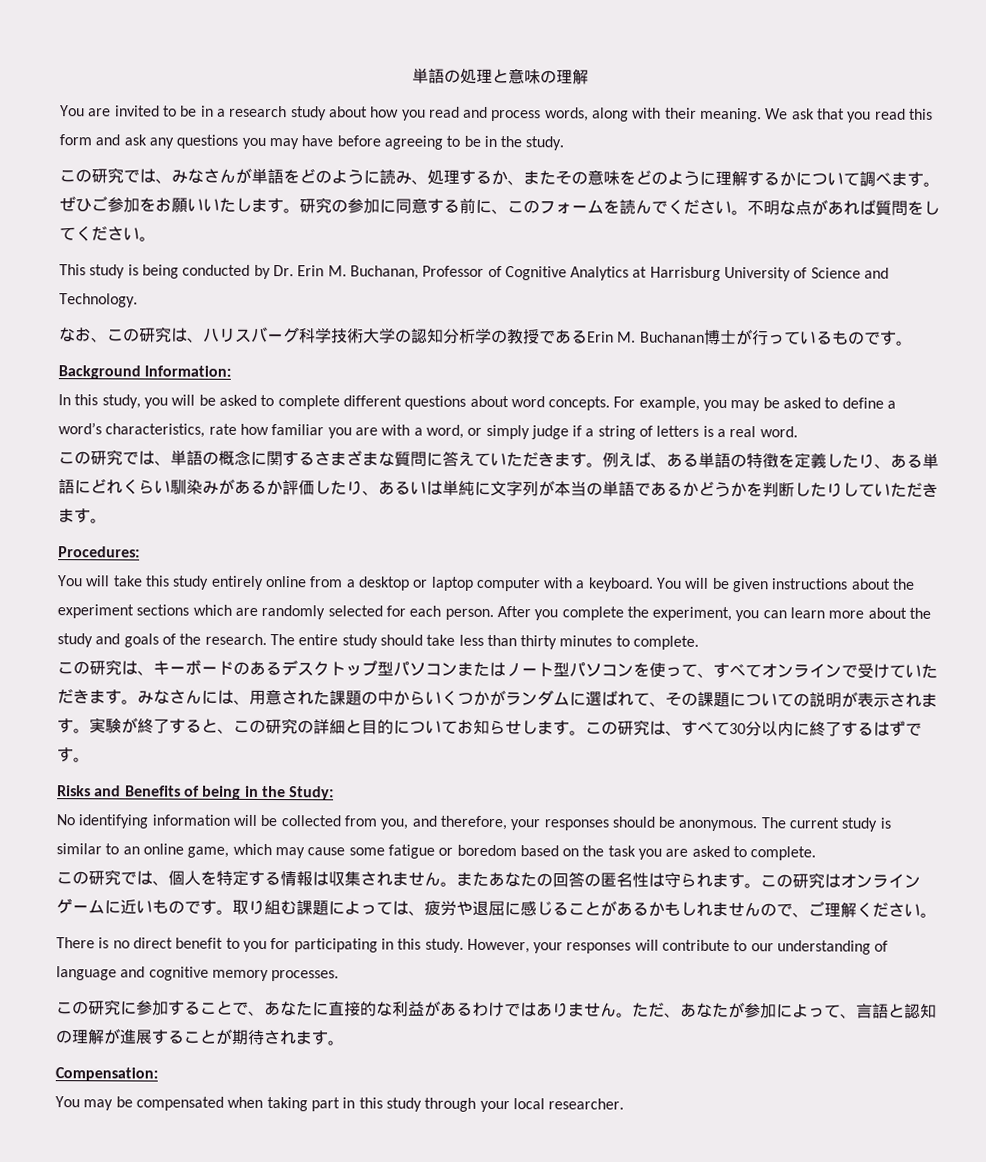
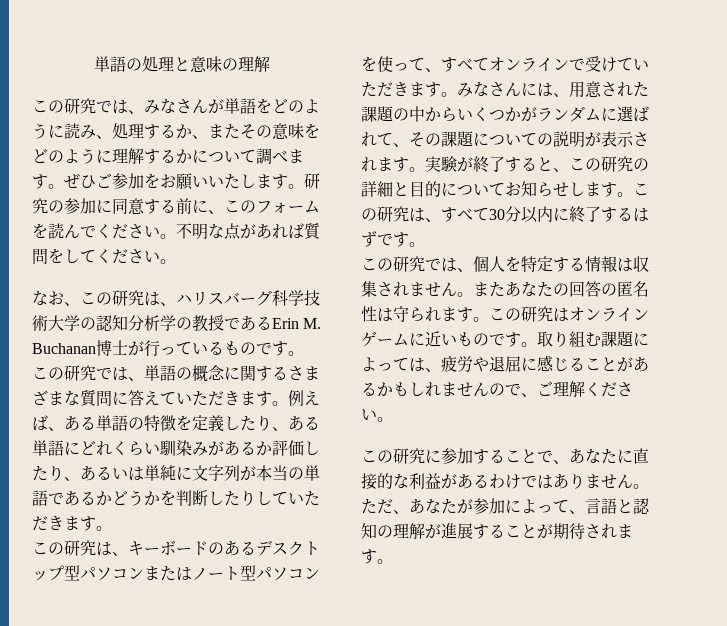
[60,105,934,123] [59,134,565,151] // You are invited to be in a research study about how you read and process words, along with their meaning. We ask that you read this form and ask any questions you may have before agreeing to be in the study. -> (270, 64) none
[59,264,890,282] [59,293,138,308] // This study is being conducted by Dr. Erin M. Buchanan, Professor of Cognitive Analytics at Harrisburg University of Science and Technology. -> (176, 261) none
[58,365,232,380] [58,394,897,412] [58,422,798,440] // Background Information: // In this study, you will be asked to complete different questions about word concepts. For example, you may be asked to define a word’s characteristics, rate how familiar you are with a word, or simply judge if a string of letters is a real word. -> (304, 353) none
[58,546,140,558] [57,575,916,593] [57,604,932,622] [57,633,700,650] // Procedures: // You will take this study entirely online from a desktop or laptop computer with a keyboard. You will be given instructions about the experiment sections which are randomly selected for each person. After you complete the experiment, you can learn more about the study and goals of the research. The entire study should take less than thirty minutes to complete. -> (112, 528) none
[57,785,335,801] [56,814,891,832] [56,843,817,861] // Risks and Benefits of being in the Study: // No identifying information will be collected from you, and therefore, your responses should be anonymous. The current study is similar to an online game, which may cause some fatigue or boredom based on the task you are asked to complete. -> (425, 244) none
[56,937,889,955] [56,966,340,982] // There is no direct benefit to you for participating in this study. However, your responses will contribute to our understanding of language and cognitive memory processes. -> (393, 419) none
[55,1067,158,1082] [55,1096,625,1113] // Compensation: // You may be compensated when taking part in this study through your local researcher. -> (393, 561) none

